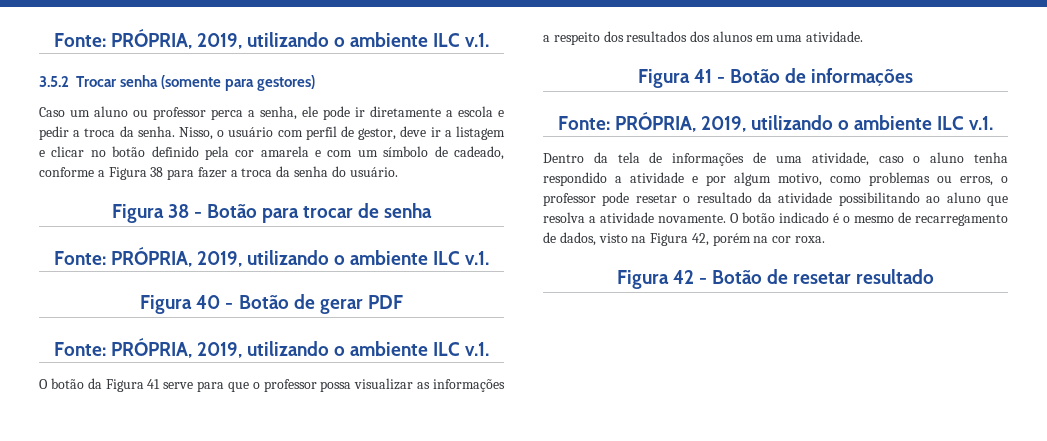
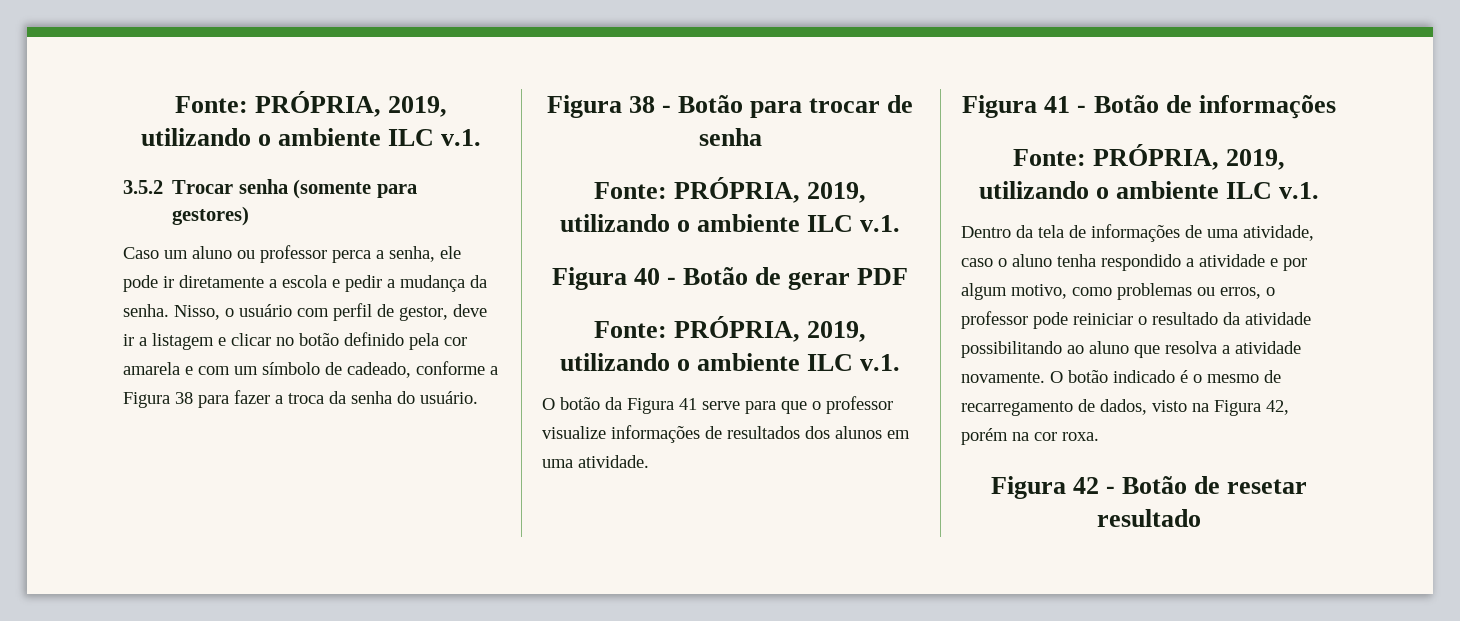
[84,128,116,137] troca -> [400,275,465,292] mudança
[320,378,506,392] [543,31,624,45] possa visualizar as informações a respeito dos -> [542,425,722,443] visualize informações de
[635,194,677,203] resetar -> [1073,313,1133,325] reiniciar

